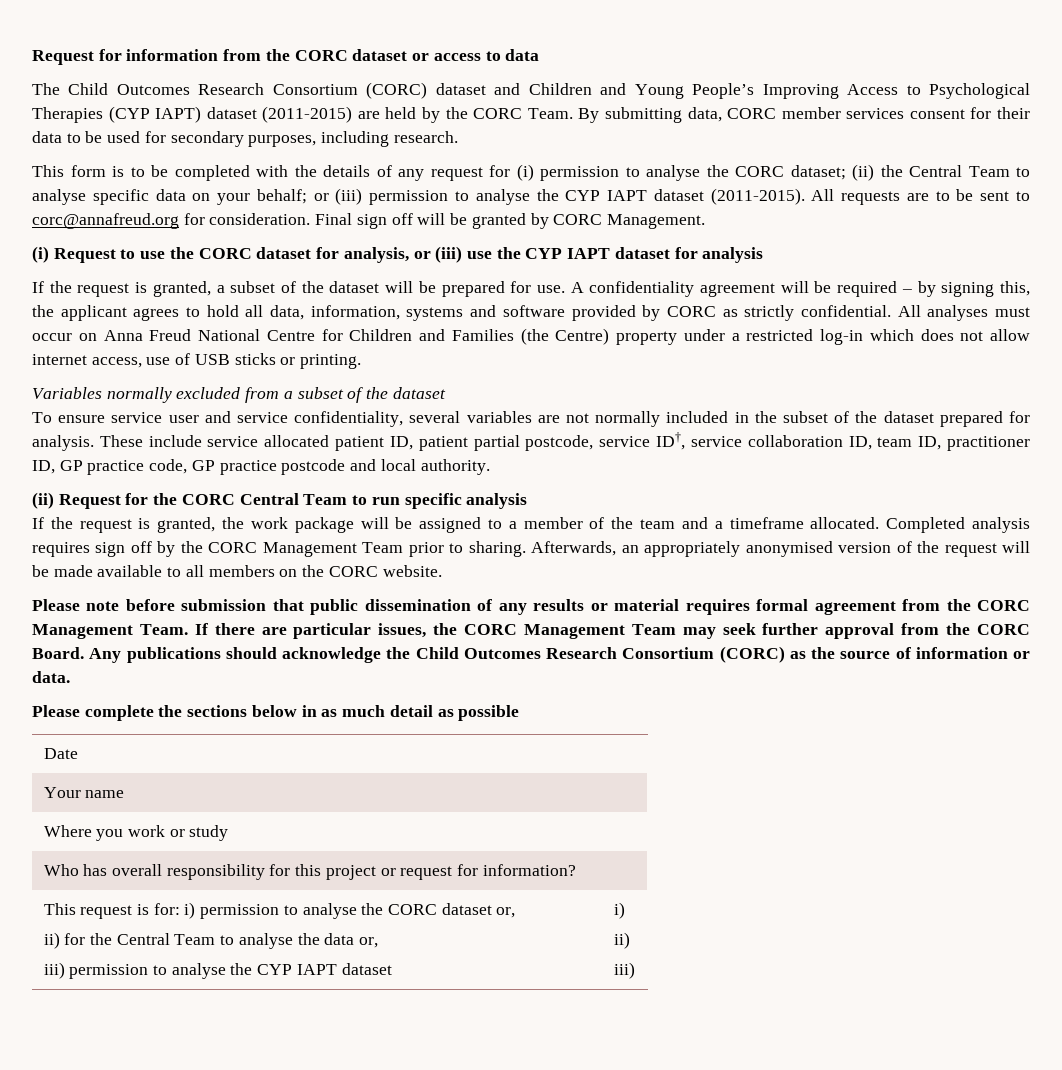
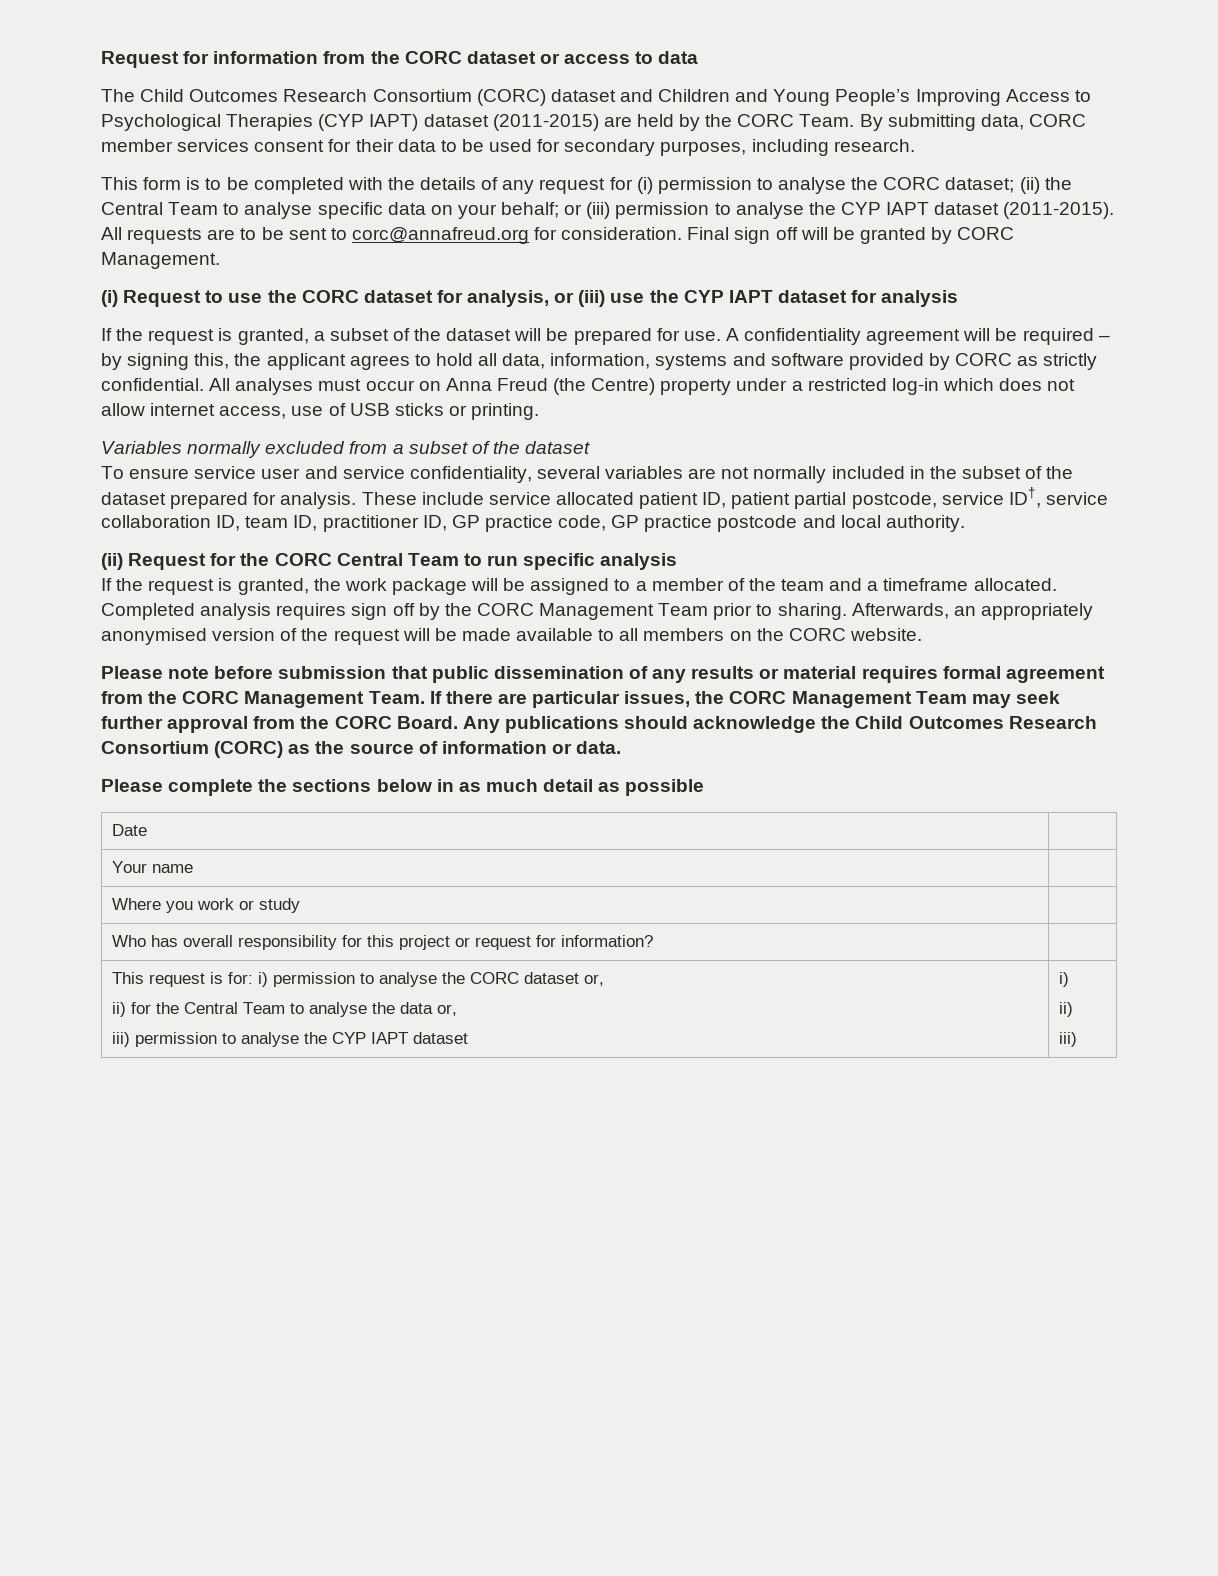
[198,329,514,341] National Centre for Children and Families -> (548, 384) none

